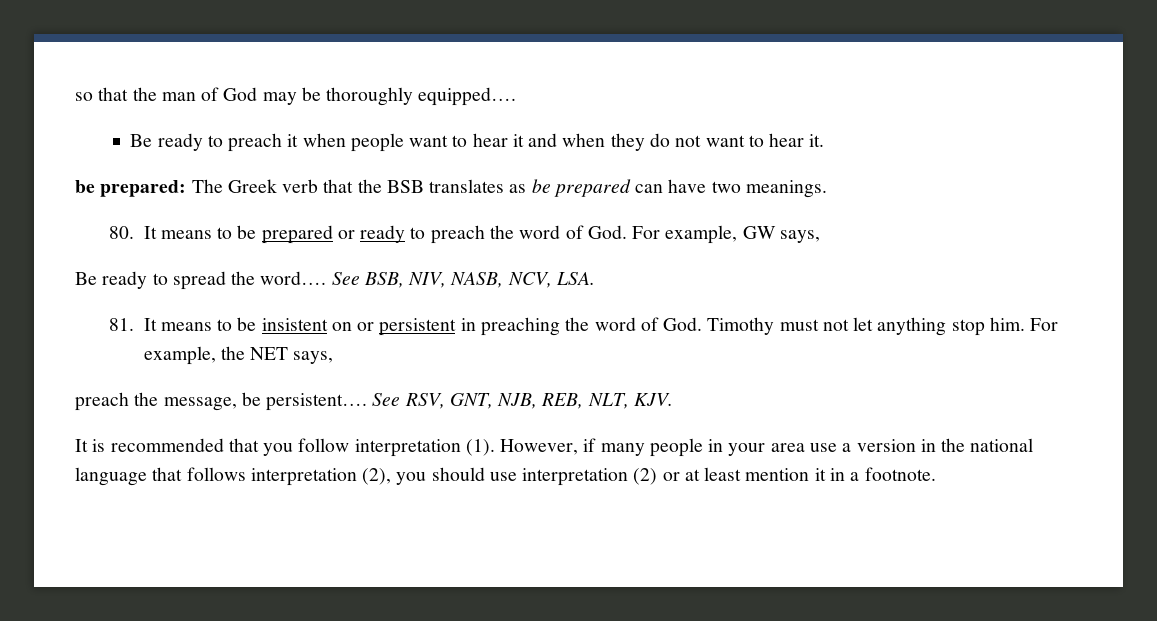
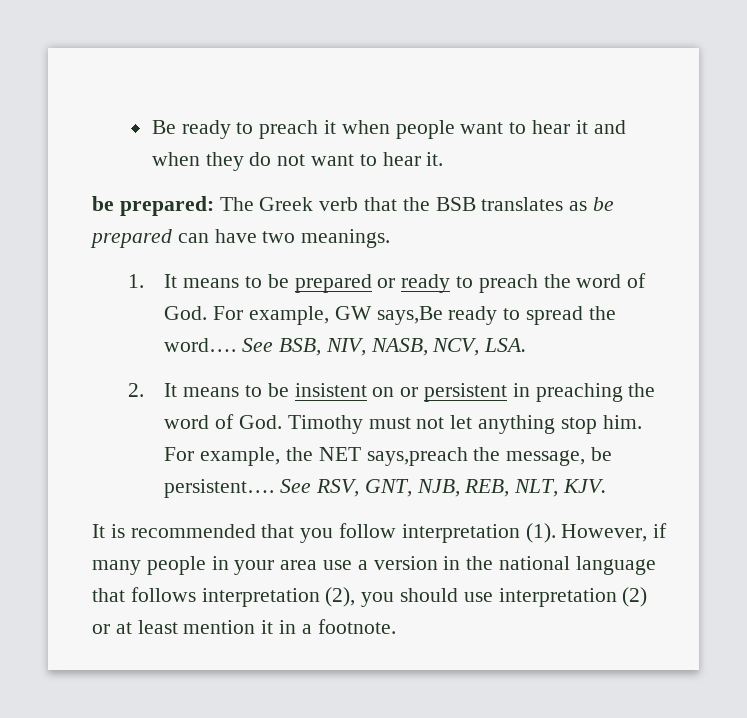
[75,87,517,106] so that the man of God may be thoroughly equipped…. // -> (151, 127) none
[108,226,134,239] 80. -> [128,274,145,288] 1.
[779,230,820,243] [75,272,97,285] says, // Be -> [376,306,443,325] says,Be
[108,318,134,331] 81. -> [128,383,145,397] 2.
[293,351,334,364] [75,392,129,411] says, // preach -> [366,447,468,466] says,preach

